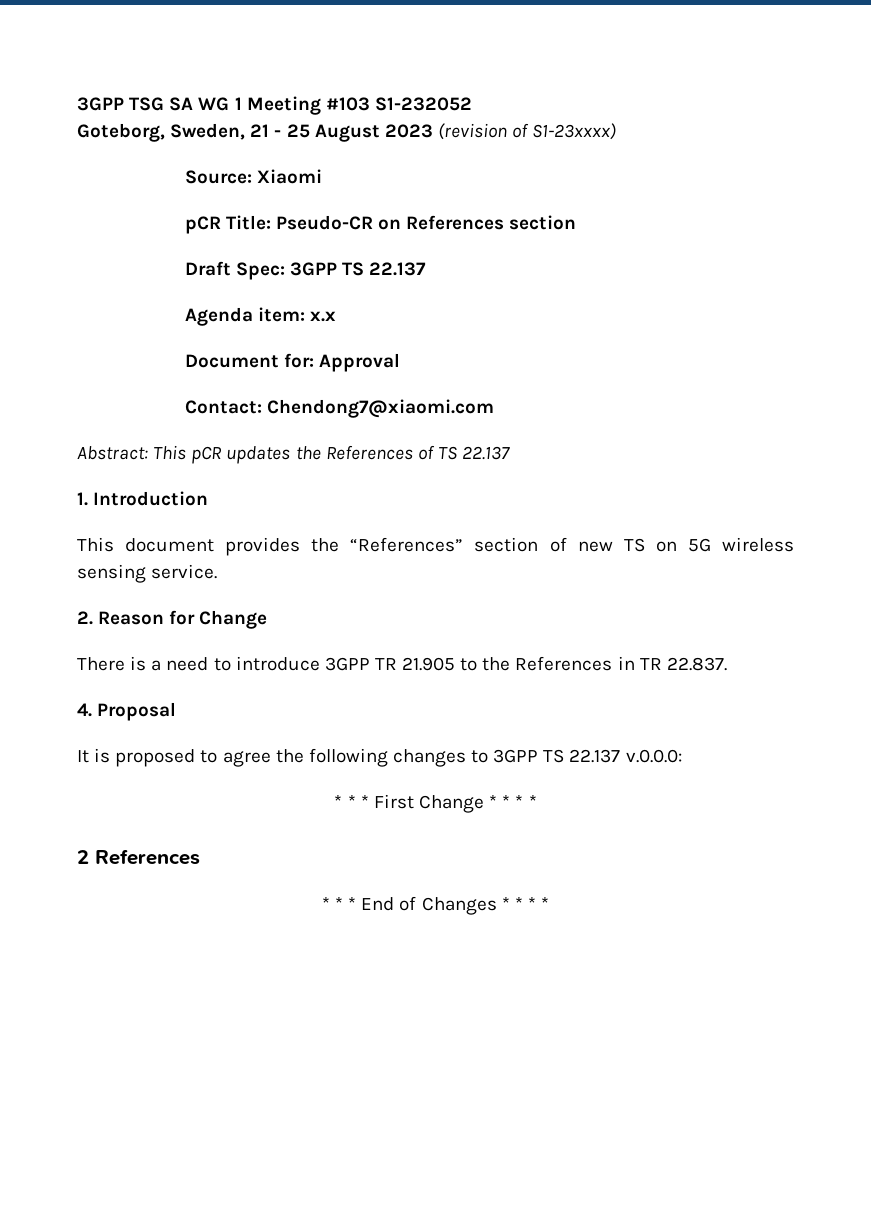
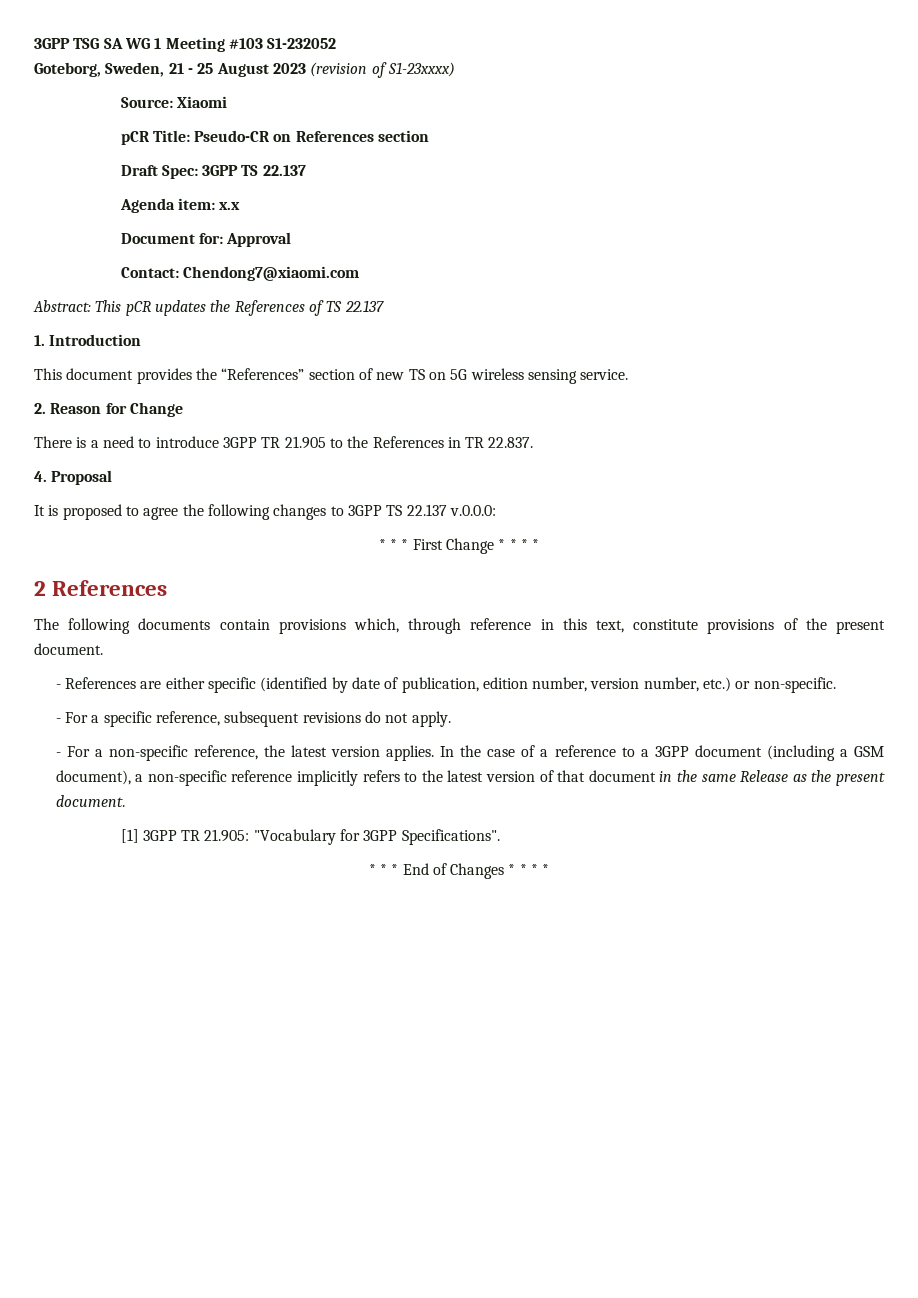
(200, 857) none -> [34,618,886,634] [34,643,103,655] [55,677,836,693] [55,711,451,727] [55,745,884,761] [55,770,886,786] [55,795,125,807] [120,829,500,845] // The following documents contain provisions which, through reference in this text, constitute provisions of the present document. // - References are either specific (identified by date of publication, edition number, version number, etc.) or non-specific. // - For a specific reference, subsequent revisions do not apply. // - For a non-specific reference, the latest version applies. In the case of a reference to a 3GPP document (including a GSM document), a non-specific reference implicitly refers to the latest version of that document in the same Release as the present document. // [1] 3GPP TR 21.905: "Vocabulary for 3GPP Specifications".

